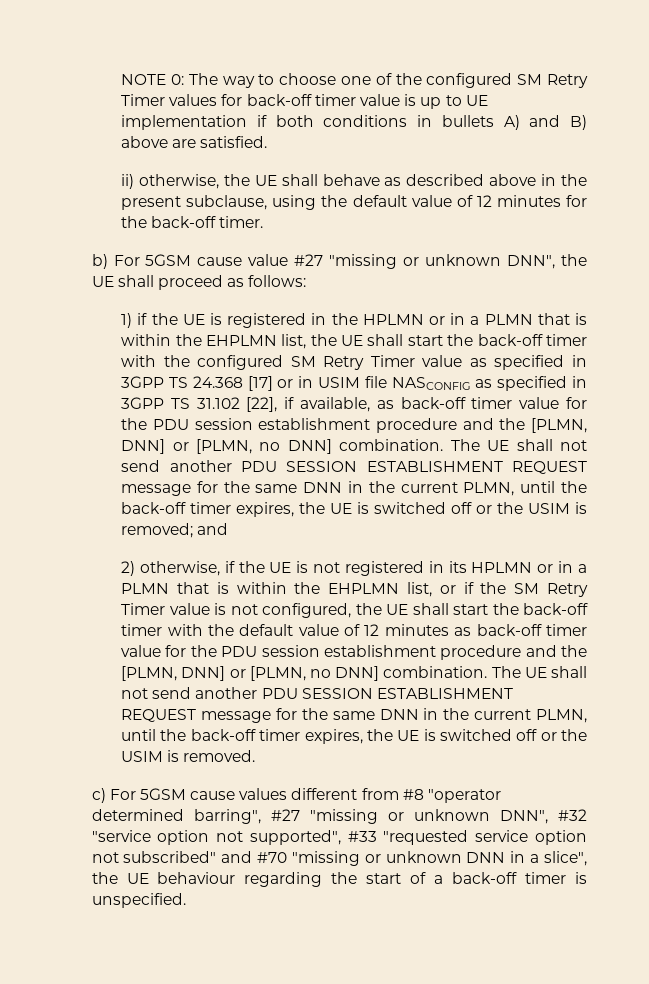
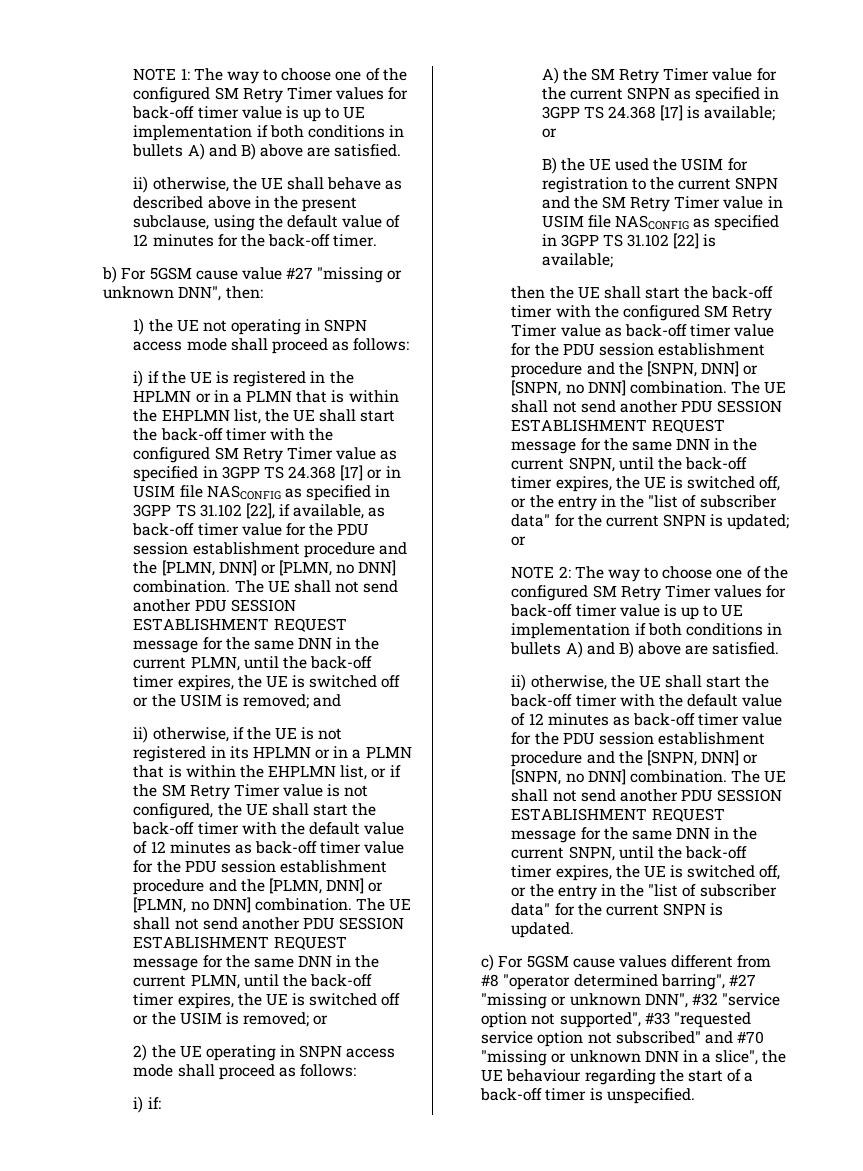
[121,74,184,85] NOTE 0: -> [133,68,190,81] NOTE 1:
[561,254,588,266] [91,275,307,290] [121,313,133,328] the UE shall proceed as follows: // 1) -> [225,286,263,299] [133,318,368,335] [133,338,410,354] [133,370,144,387] then: // 1) the UE not operating in SNPN access mode shall proceed as follows: // i)
[121,561,136,576] 2) -> [133,726,149,743] ii)
[183,750,256,762] removed. -> [243,1012,329,1027] [133,1044,396,1061] [133,1064,357,1080] [133,1096,161,1113] [541,67,777,84] [541,87,780,103] [541,105,776,121] [541,128,557,138] [541,157,748,174] [541,177,779,193] [541,196,783,212] [541,215,780,231] [541,233,717,249] [541,253,613,268] [511,286,774,299] [511,305,773,321] [511,324,775,337] [511,343,766,356] [511,361,759,378] [511,380,787,396] [511,400,783,413] [511,419,725,433] [511,438,758,454] [511,457,748,472] [511,476,781,492] [511,495,777,511] [511,514,790,530] [511,536,527,546] [511,566,788,582] [511,585,787,601] [510,604,744,620] [511,623,783,639] [510,641,780,658] [511,674,770,691] [510,694,783,707] [511,713,783,726] [511,732,766,745] [511,750,759,767] [511,769,787,785] [511,789,783,802] [511,808,725,822] [511,827,758,843] [511,846,748,861] [511,865,781,881] [511,884,777,900] [511,903,724,916] [511,922,575,938] removed; or // 2) the UE operating in SNPN access mode shall proceed as follows: // i) if: // A) the SM Retry Timer value for the current SNPN as specified in 3GPP TS 24.368 [17] is available; or // B) the UE used the USIM for registration to the current SNPN and the SM Retry Timer value in USIM file NASCONFIG as specified in 3GPP TS 31.102 [22] is available; // then the UE shall start the back-off timer with the configured SM Retry Timer value as back-off timer value for the PDU session establishment procedure and the [SNPN, DNN] or [SNPN, no DNN] combination. The UE shall not send another PDU SESSION ESTABLISHMENT REQUEST message for the same DNN in the current SNPN, until the back-off timer expires, the UE is switched off, or the entry in the "list of subscriber data" for the current SNPN is updated; or // NOTE 2: The way to choose one of the configured SM Retry Timer values for back-off timer value is up to UE implementation if both conditions in bullets A) and B) above are satisfied. // ii) otherwise, the UE shall start the back-off timer with the default value of 12 minutes as back-off timer value for the PDU session establishment procedure and the [SNPN, DNN] or [SNPN, no DNN] combination. The UE shall not send another PDU SESSION ESTABLISHMENT REQUEST message for the same DNN in the current SNPN, until the back-off timer expires, the UE is switched off, or the entry in the "list of subscriber data" for the current SNPN is updated.

